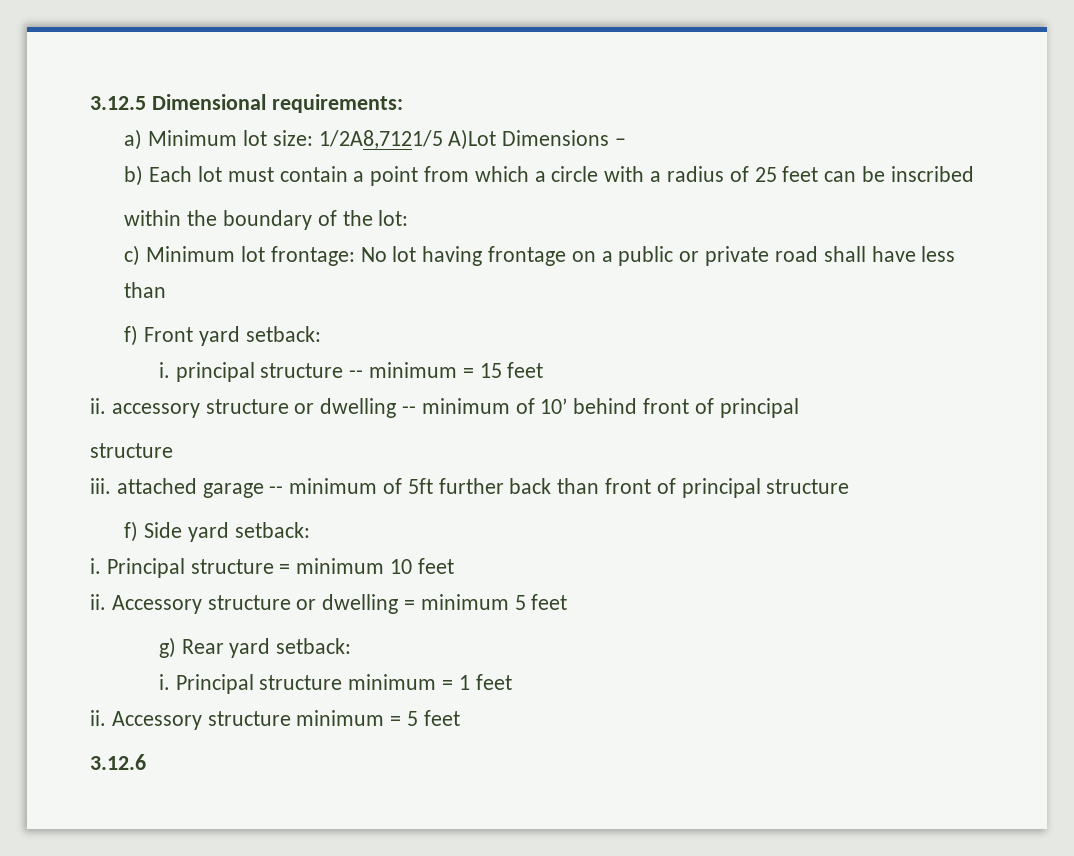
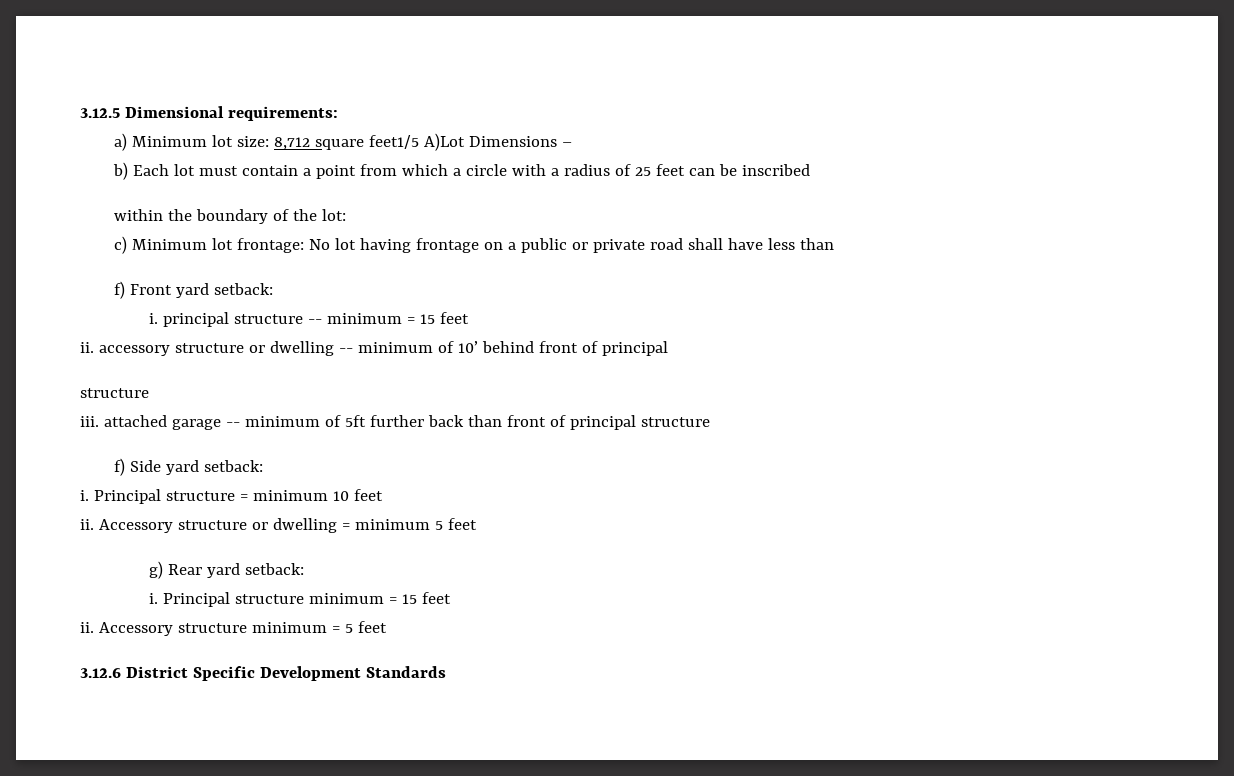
[318,130,443,149] 1/2A8,7121/5 -> [274,135,420,150] 8,712 square feet1/5
[458,675,470,690] 1 -> [401,594,417,604] 15
(146, 762) none -> [125,666,446,681] District Specific Development Standards

